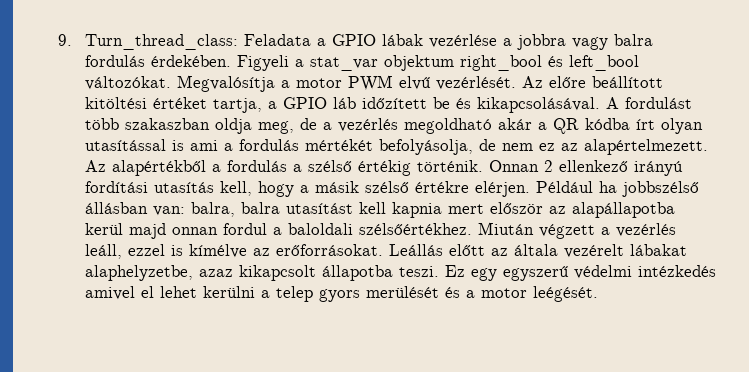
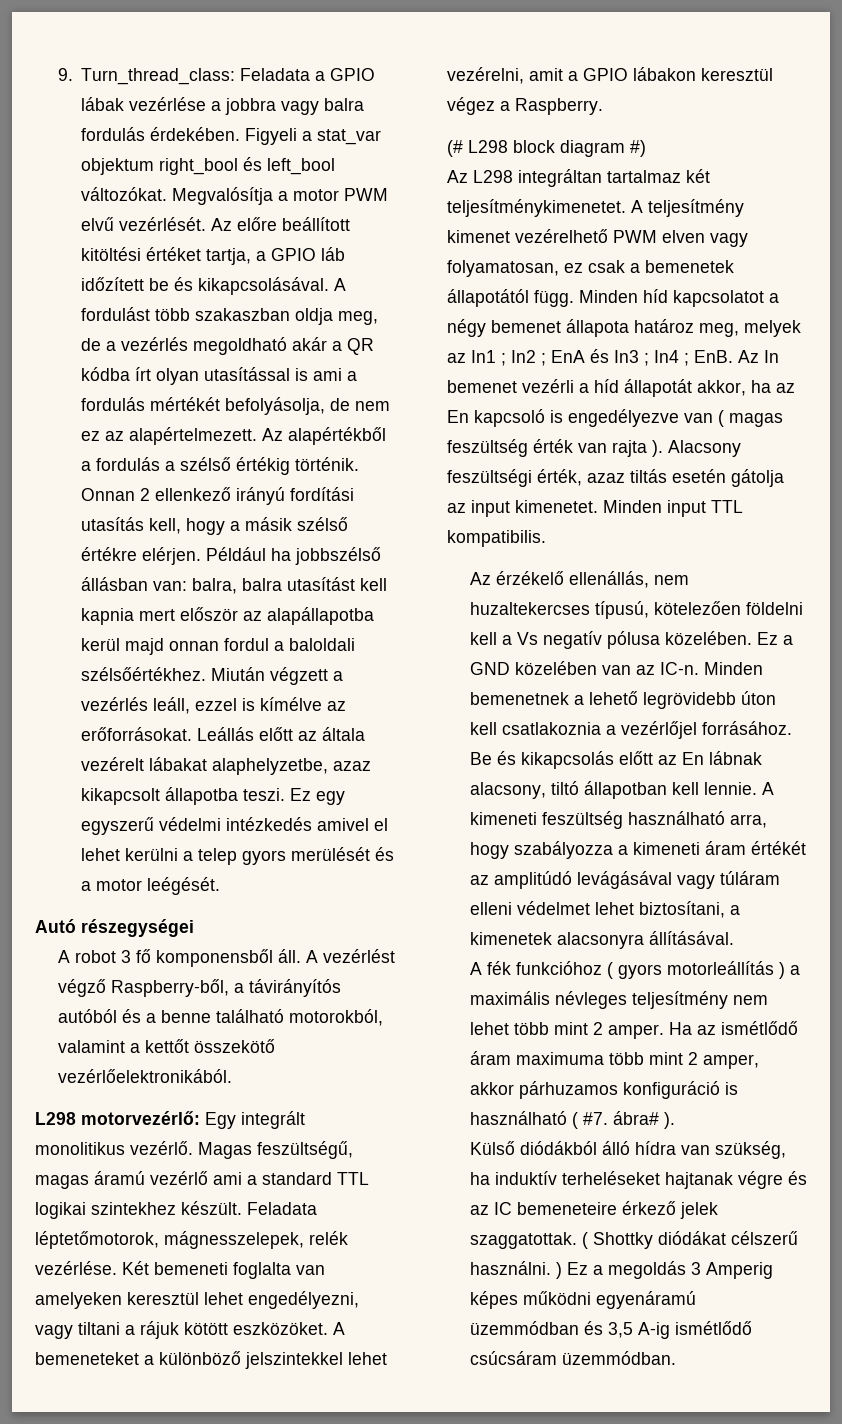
(599, 294) none -> [35,919,194,937] [57,949,395,967] [57,979,341,997] [57,1009,383,1026] [57,1039,275,1053] [57,1069,232,1083] [35,1111,305,1129] [35,1141,353,1159] [35,1171,369,1189] [35,1201,317,1219] [35,1231,348,1249] [35,1261,325,1279] [35,1291,359,1309] [35,1321,345,1339] [35,1351,387,1369] [447,67,773,84] [447,97,603,115] [447,140,646,157] [447,169,710,187] [447,199,744,217] [447,229,748,247] [447,260,734,277] [447,289,779,307] [447,319,801,337] [447,349,779,366] [447,379,795,397] [447,409,783,427] [447,439,741,457] [447,469,784,487] [447,500,743,517] [447,530,546,547] [469,571,689,588] [469,601,803,619] [469,631,793,649] [469,661,763,675] [469,691,776,709] [469,721,792,739] [469,751,762,769] [469,781,774,799] [469,811,767,829] [469,841,806,859] [469,871,780,889] [469,901,740,918] [469,931,734,949] [469,961,800,979] [469,991,768,1009] [469,1021,798,1039] [469,1051,759,1069] [469,1081,738,1099] [469,1111,675,1129] [469,1141,786,1159] [469,1171,807,1189] [469,1201,718,1219] [469,1231,798,1249] [469,1261,773,1279] [469,1291,696,1309] [469,1321,752,1339] [469,1351,676,1365] // Autó részegységei // A robot 3 fő komponensből áll. A vezérlést végző Raspberry-ből, a távirányítós autóból és a benne található motorokból, valamint a kettőt összekötő vezérlőelektronikából. // L298 motorvezérlő: Egy integrált monolitikus vezérlő. Magas feszültségű, magas áramú vezérlő ami a standard TTL logikai szintekhez készült. Feladata léptetőmotorok, mágnesszelepek, relék vezérlése. Két bemeneti foglalta van amelyeken keresztül lehet engedélyezni, vagy tiltani a rájuk kötött eszközöket. A bemeneteket a különböző jelszintekkel lehet vezérelni, amit a GPIO lábakon keresztül végez a Raspberry. // (# L298 block diagram #) // Az L298 integráltan tartalmaz két teljesítménykimenetet. A teljesítmény kimenet vezérelhető PWM elven vagy folyamatosan, ez csak a bemenetek állapotától függ. Minden híd kapcsolatot a négy bemenet állapota határoz meg, melyek az In1 ; In2 ; EnA és In3 ; In4 ; EnB. Az In bemenet vezérli a híd állapotát akkor, ha az En kapcsoló is engedélyezve van ( magas feszültség érték van rajta ). Alacsony feszültségi érték, azaz tiltás esetén gátolja az input kimenetet. Minden input TTL kompatibilis. // Az érzékelő ellenállás, nem huzaltekercses típusú, kötelezően földelni kell a Vs negatív pólusa közelében. Ez a GND közelében van az IC-n. Minden bemenetnek a lehető legrövidebb úton kell csatlakoznia a vezérlőjel forrásához. Be és kikapcsolás előtt az En lábnak alacsony, tiltó állapotban kell lennie. A kimeneti feszültség használható arra, hogy szabályozza a kimeneti áram értékét az amplitúdó levágásával vagy túláram elleni védelmet lehet biztosítani, a kimenetek alacsonyra állításával. // A fék funkcióhoz ( gyors motorleállítás ) a maximális névleges teljesítmény nem lehet több mint 2 amper. Ha az ismétlődő áram maximuma több mint 2 amper, akkor párhuzamos konfiguráció is használható ( #7. ábra# ). // Külső diódákból álló hídra van szükség, ha induktív terheléseket hajtanak végre és az IC bemeneteire érkező jelek szaggatottak. ( Shottky diódákat célszerű használni. ) Ez a megoldás 3 Amperig képes működni egyenáramú üzemmódban és 3,5 A-ig ismétlődő csúcsáram üzemmódban.

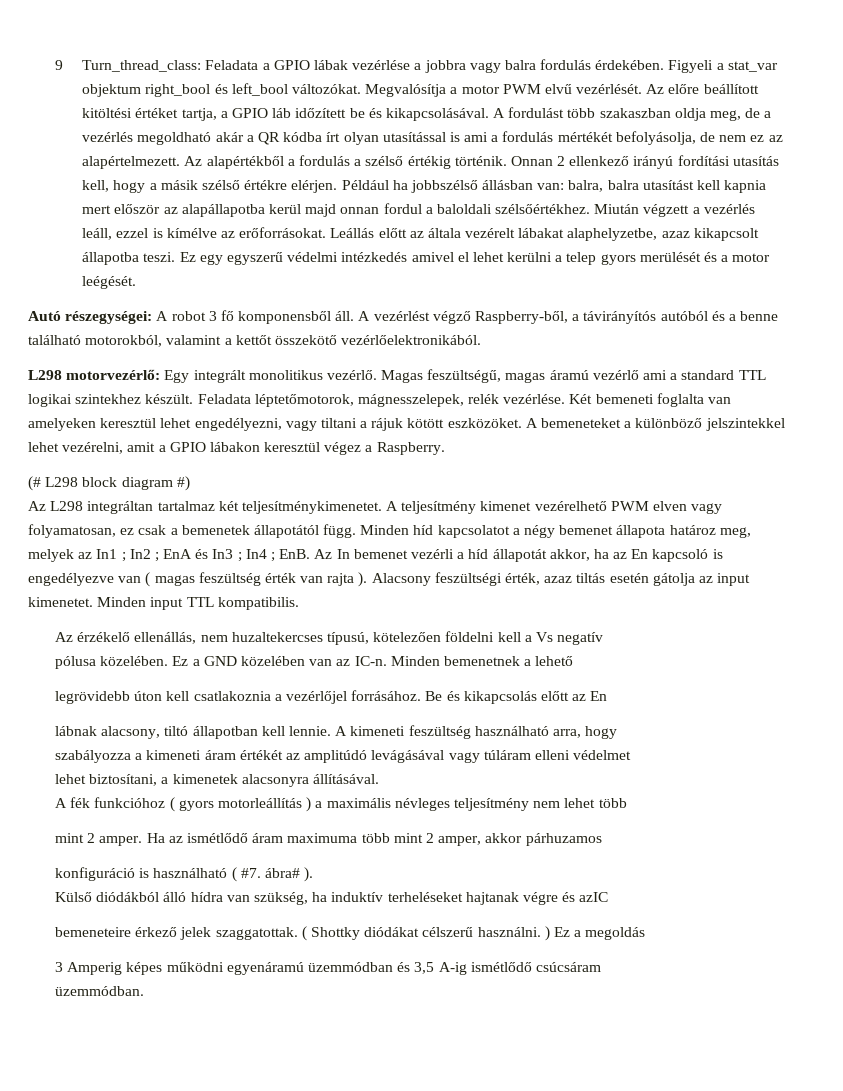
[57,68,73,81] 9. -> [55,60,64,70] 9
[81,919,194,937] részegységei // -> [65,311,153,324] részegységei:
(602, 640) none -> (604, 638) //
(638, 698) none -> (574, 661) //
(704, 758) none -> (608, 696) //
(509, 850) none -> (618, 732) //
(590, 908) none -> (632, 755) //
(549, 1028) none -> (627, 803) //
(618, 1090) none -> (602, 839) //
[469,1202,512,1215] az IC -> [579,892,609,902] azIC //
(686, 1270) none -> (646, 933) //
(557, 1358) none -> (601, 967) //

